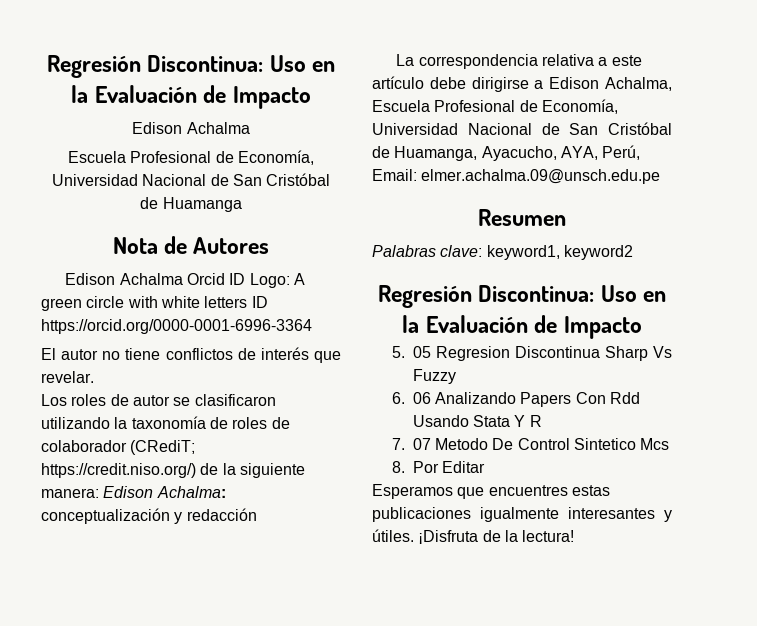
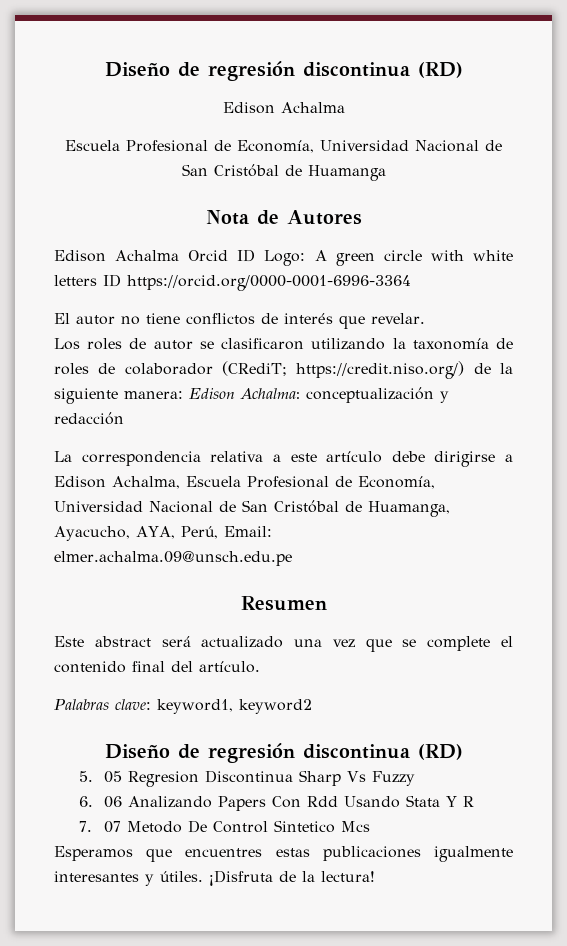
[46,55,336,78] [71,85,311,109] Regresión Discontinua: Uso en la Evaluación de Impacto -> [104,61,463,81] Diseño de regresión discontinua (RD)
[372,245,633,260] [377,285,667,308] [402,315,642,339] Palabras clave: keyword1, keyword2 // Regresión Discontinua: Uso en la Evaluación de Impacto -> [54,636,513,652] [54,661,260,673] [54,699,312,714] [104,743,463,763] Este abstract será actualizado una vez que se complete el contenido final del artículo. // Palabras clave: keyword1, keyword2 // Diseño de regresión discontinua (RD)
[391,461,486,473] // 8. Por Editar -> (370, 826) none

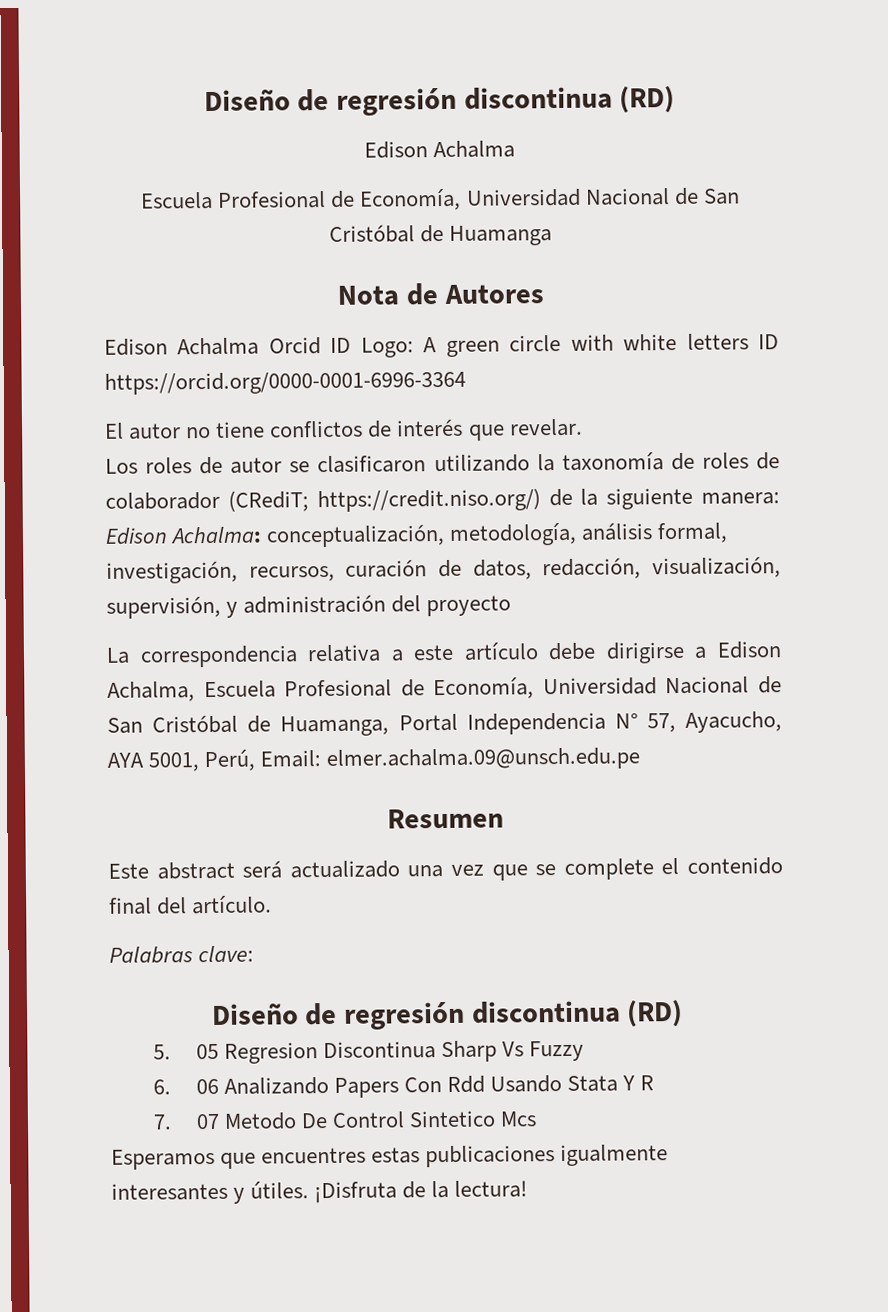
[306,387,449,403] [54,412,124,425] conceptualización y redacción -> [266,522,729,548] [106,556,781,584] [106,594,512,619] conceptualización, metodología, análisis formal, investigación, recursos, curación de datos, redacción, visualización, supervisión, y administración del proyecto
[54,526,175,541] Ayacucho, AYA, -> [398,711,782,735] [107,752,200,772] Portal Independencia N° 57, Ayacucho, AYA 5001,
[157,699,312,714] keyword1, keyword2 -> (255, 954) none

